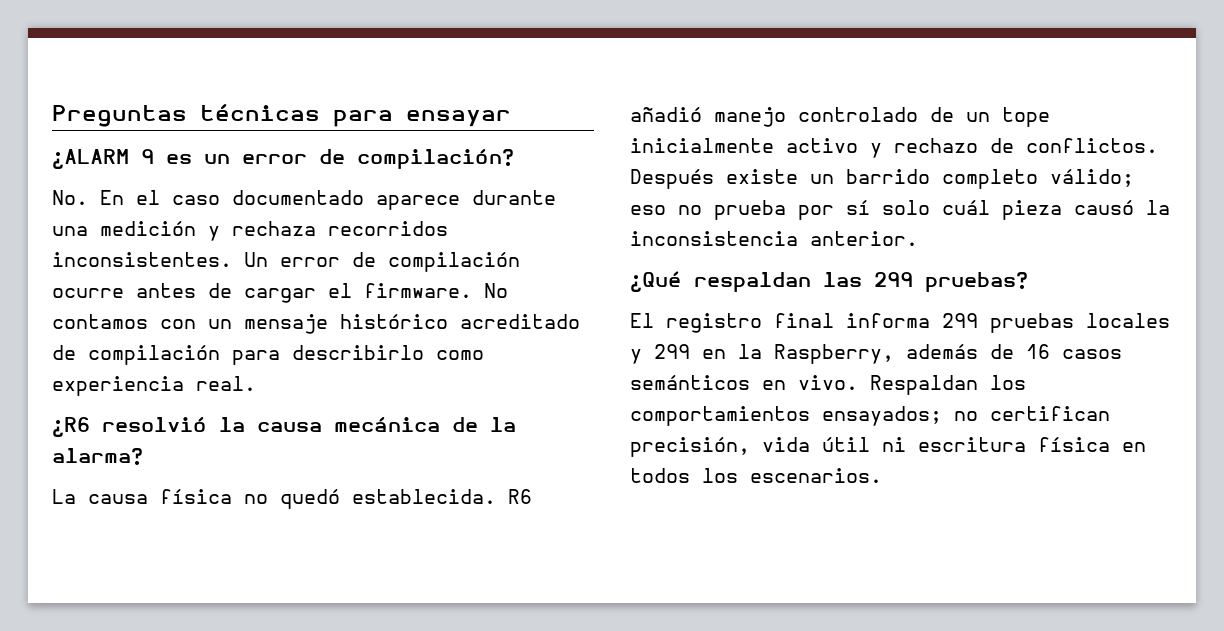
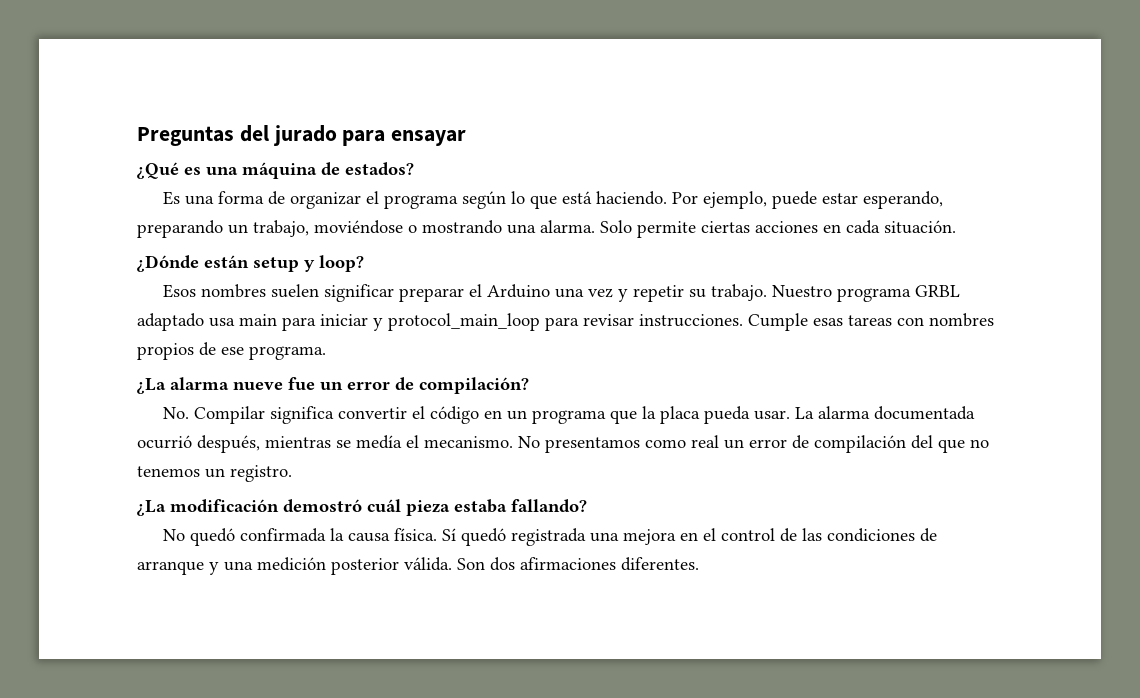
[200,104,320,121] técnicas -> [239,125,337,146] del jurado
[52,149,192,169] ¿ALARM 9 es -> [137,162,414,179] [163,191,944,209] [137,220,956,238] [137,255,364,272] [163,284,961,302] [137,313,994,331] [137,342,326,360] [137,377,315,394] ¿Qué es una máquina de estados? // Es una forma de organizar el programa según lo que está haciendo. Por ejemplo, puede estar esperando, preparando un trabajo, moviéndose o mostrando una alarma. Solo permite ciertas acciones en cada situación. // ¿Dónde están setup y loop? // Esos nombres suelen significar preparar el Arduino una vez y repetir su trabajo. Nuestro programa GRBL adaptado usa main para iniciar y protocol_main_loop para revisar instrucciones. Cumple esas tareas con nombres propios de ese programa. // ¿La alarma nueve fue
[100,190,556,210] [52,221,448,241] [52,252,520,272] [52,283,508,303] [52,314,580,334] [52,345,484,365] [52,376,256,396] [52,417,516,437] [52,448,143,465] [52,489,532,509] [630,107,1050,127] [630,138,1158,158] [630,169,1134,189] [630,200,1170,220] [630,231,918,246] [630,271,1028,292] [630,313,1170,333] [630,344,1122,364] [630,375,1026,395] [630,406,1110,426] [630,437,1146,457] [630,468,882,483] En el caso documentado aparece durante una medición y rechaza recorridos inconsistentes. Un error de compilación ocurre antes de cargar el firmware. No contamos con un mensaje histórico acreditado de compilación para describirlo como experiencia real. // ¿R6 resolvió la causa mecánica de la alarma? // La causa física no quedó establecida. R6 añadió manejo controlado de un tope inicialmente activo y rechazo de conflictos. Después existe un barrido completo válido; eso no prueba por sí solo cuál pieza causó la inconsistencia anterior. // ¿Qué respaldan las 299 pruebas? // El registro final informa 299 pruebas locales y 299 en la Raspberry, además de 16 casos semánticos en vivo. Respaldan los comportamientos ensayados; no certifican precisión, vida útil ni escritura física en todos los escenarios. -> [194,406,976,424] [137,435,989,453] [137,465,292,482] [137,499,587,516] [163,528,938,546] [137,557,699,575] Compilar significa convertir el código en un programa que la placa pueda usar. La alarma documentada ocurrió después, mientras se medía el mecanismo. No presentamos como real un error de compilación del que no tenemos un registro. // ¿La modificación demostró cuál pieza estaba fallando? // No quedó confirmada la causa física. Sí quedó registrada una mejora en el control de las condiciones de arranque y una medición posterior válida. Son dos afirmaciones diferentes.

